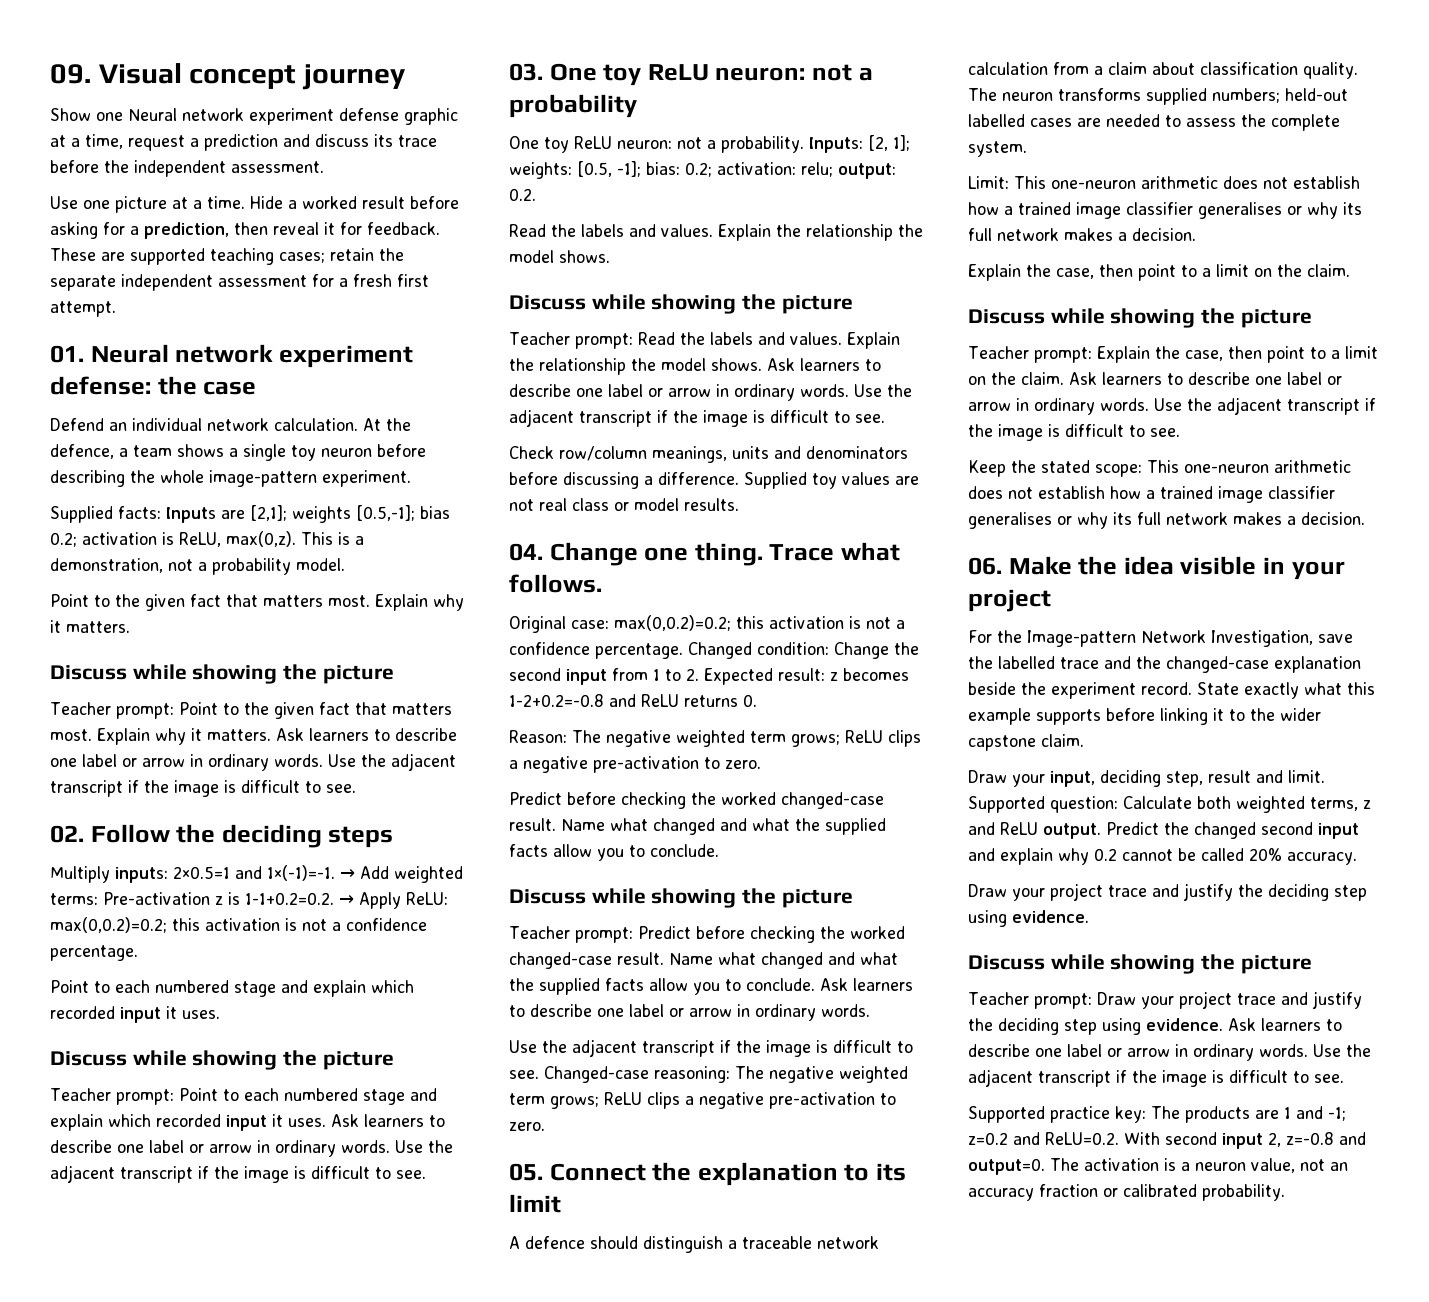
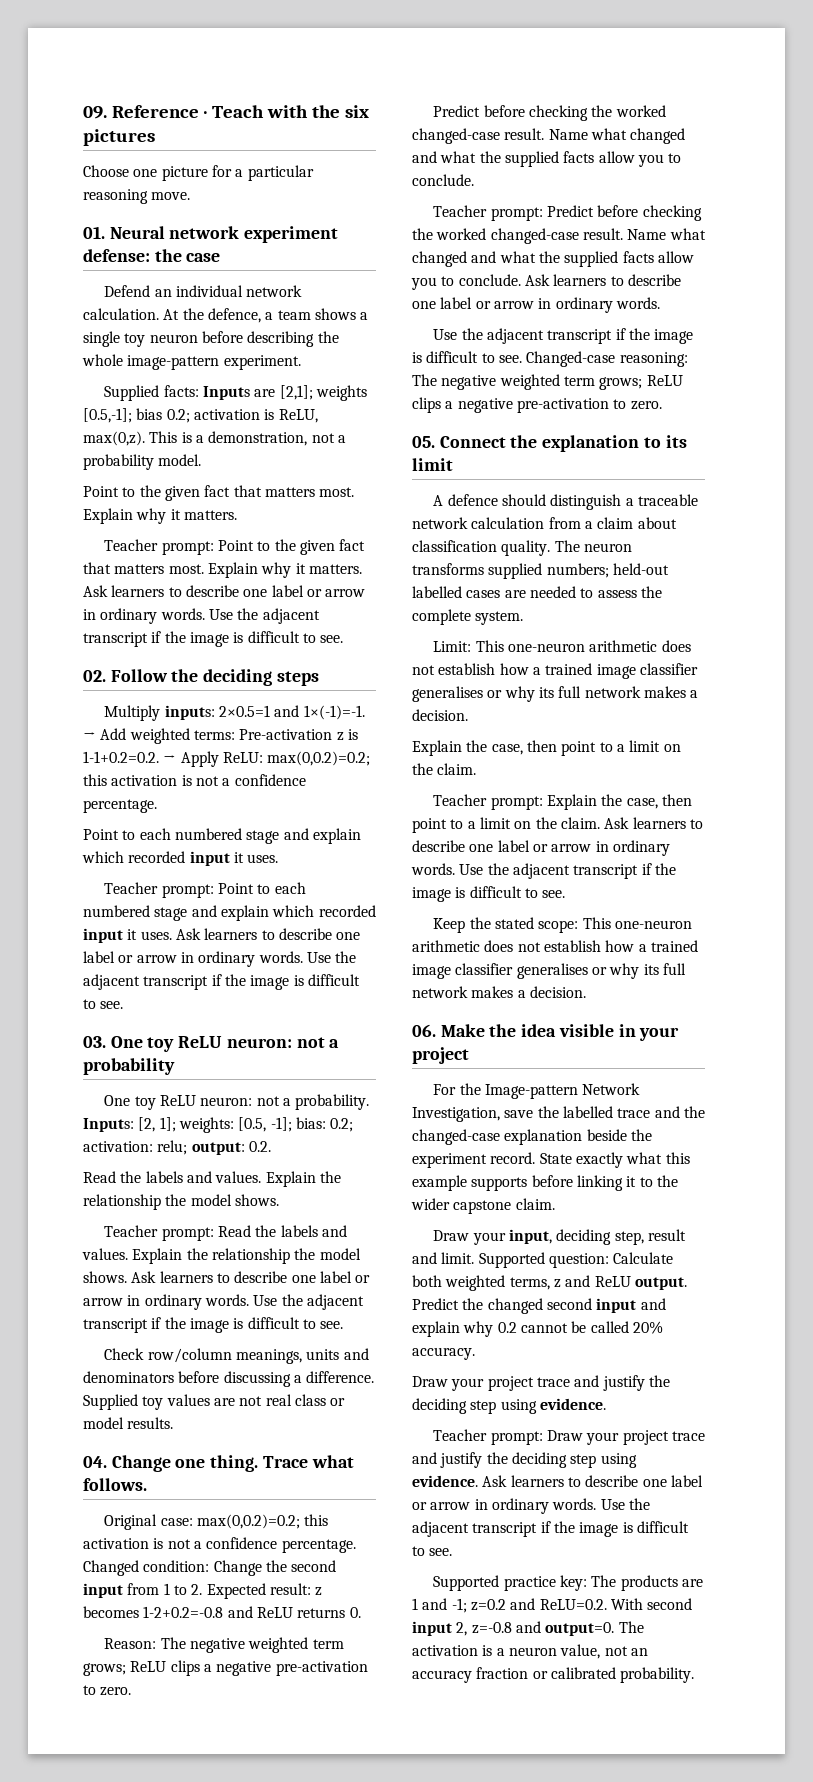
[98,63,406,90] [50,108,458,125] [50,134,437,151] [50,160,324,177] [50,196,459,213] [50,222,440,239] [50,248,404,265] [50,274,429,291] [50,301,116,317] Visual concept journey // Show one Neural network experiment defense graphic at a time, request a prediction and discuss its trace before the independent assessment. // Use one picture at a time. Hide a worked result before asking for a prediction, then reveal it for feedback. These are supported teaching cases; retain the separate independent assessment for a fresh first attempt. -> [111,105,369,118] [83,129,155,146] [83,165,314,181] [83,189,191,204] Reference · Teach with the six pictures // Choose one picture for a particular reasoning move.
[50,664,394,684] // Discuss while showing the picture -> (237, 515) none
[50,1050,394,1070] // Discuss while showing the picture -> (279, 858) none
[509,294,853,314] // Discuss while showing the picture -> (279, 1200) none
[509,888,853,908] // Discuss while showing the picture -> (474, 180) none
[968,308,1312,328] // Discuss while showing the picture -> (477, 769) none
[968,954,1312,974] // Discuss while showing the picture -> (606, 1404) none

